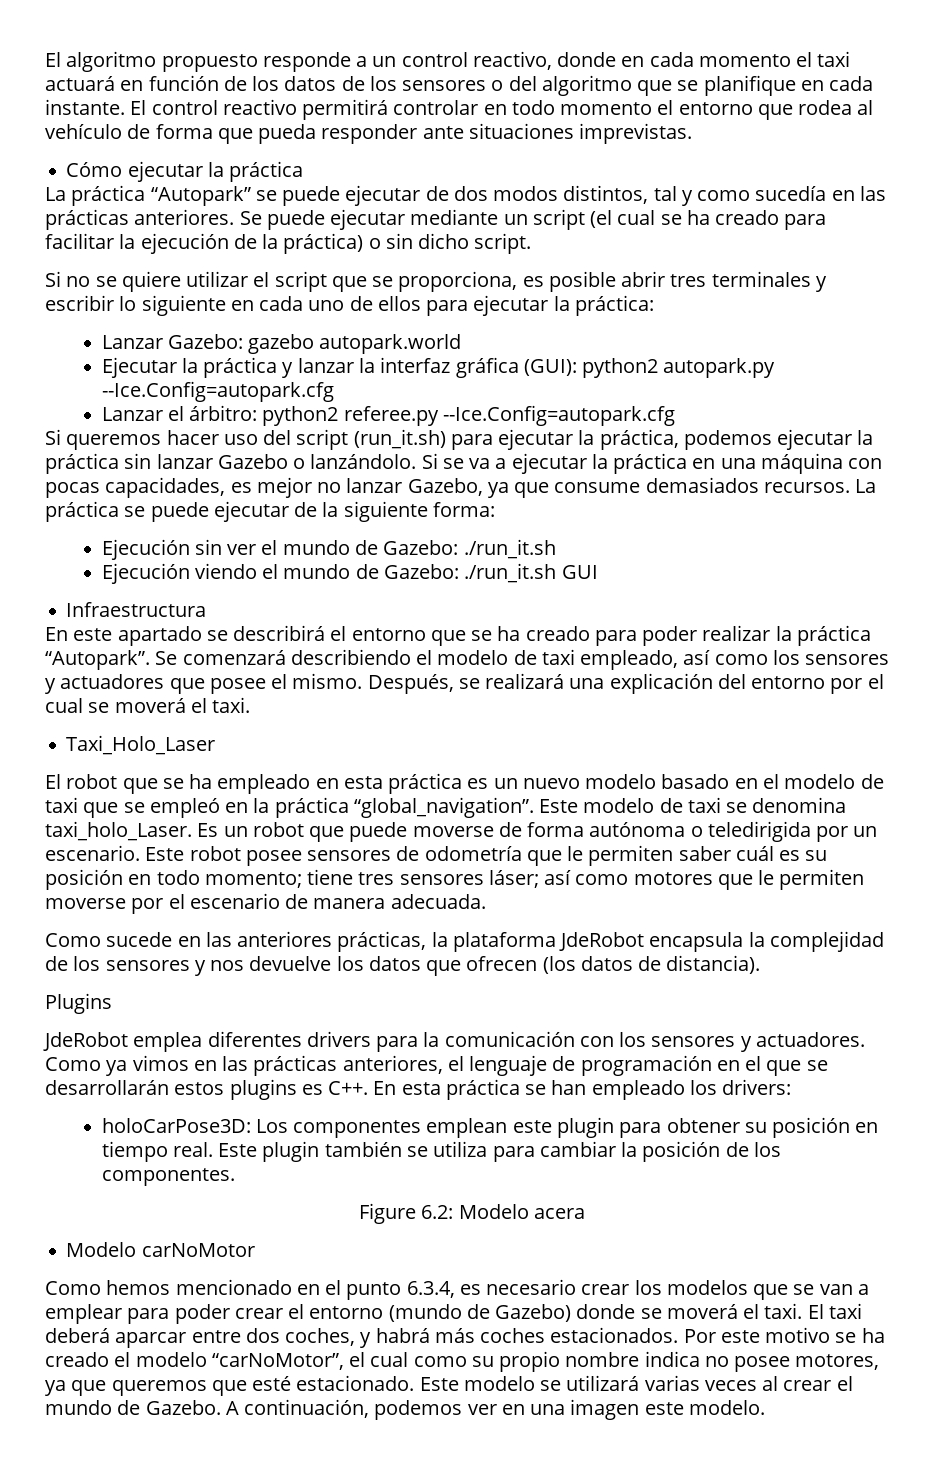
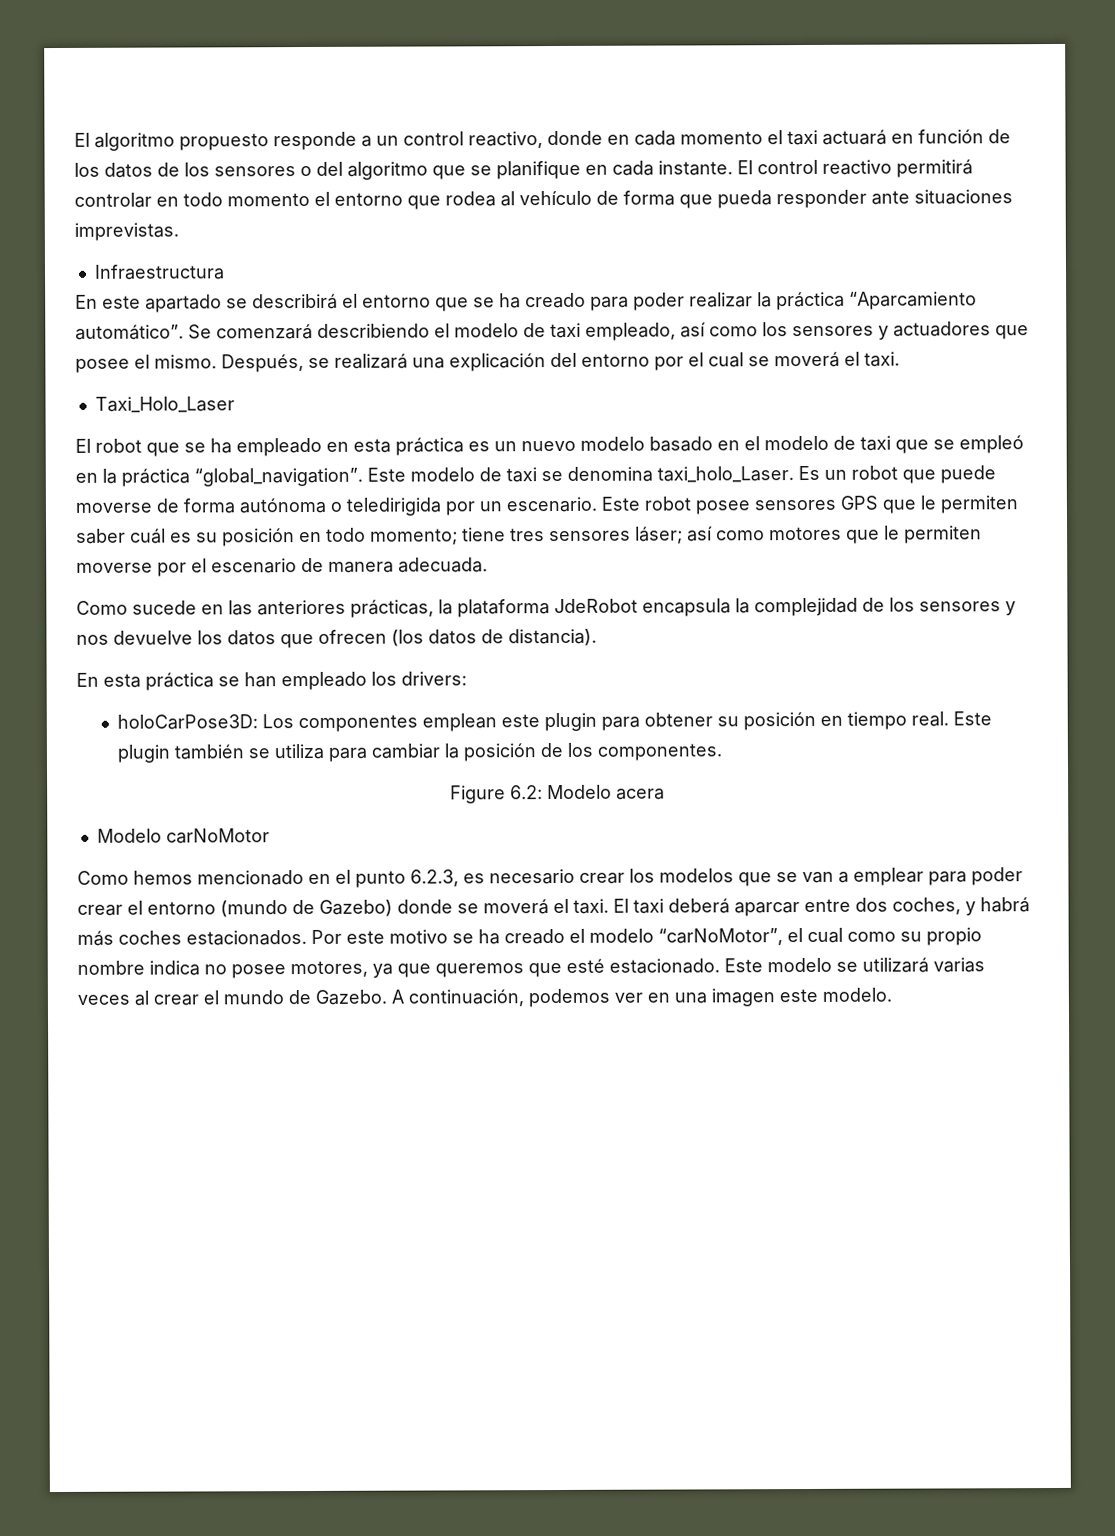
[66,161,304,182] [45,185,886,206] [45,209,827,230] [45,233,532,254] [45,271,827,292] [45,295,654,316] [101,334,462,354] [101,357,776,378] [101,381,334,402] [101,405,675,426] [45,429,874,450] [45,453,883,474] [45,477,877,498] [45,501,495,522] [101,539,556,560] [101,563,598,584] // Cómo ejecutar la práctica // La práctica “Autopark” se puede ejecutar de dos modos distintos, tal y como sucedía en las prácticas anteriores. Se puede ejecutar mediante un script (el cual se ha creado para facilitar la ejecución de la práctica) o sin dicho script. // Si no se quiere utilizar el script que se proporciona, es posible abrir tres terminales y escribir lo siguiente en cada uno de ellos para ejecutar la práctica: // Lanzar Gazebo: gazebo autopark.world // Ejecutar la práctica y lanzar la interfaz gráfica (GUI): python2 autopark.py --Ice.Config=autopark.cfg // Lanzar el árbitro: python2 referee.py --Ice.Config=autopark.cfg // Si queremos hacer uso del script (run_it.sh) para ejecutar la práctica, podemos ejecutar la práctica sin lanzar Gazebo o lanzándolo. Si se va a ejecutar la práctica en una máquina con pocas capacidades, es mejor no lanzar Gazebo, ya que consume demasiados recursos. La práctica se puede ejecutar de la siguiente forma: // Ejecución sin ver el mundo de Gazebo: ./run_it.sh // Ejecución viendo el mundo de Gazebo: ./run_it.sh GUI -> (179, 231) none
[45,650,150,670] “Autopark”. -> [849,291,977,310] [75,324,184,340] “Aparcamiento automático”.
[396,846,522,861] de odometría -> [840,495,878,510] GPS
[45,993,112,1014] [43,1031,865,1052] [45,1055,828,1076] [45,1079,369,1100] Plugins // JdeRobot emplea diferentes drivers para la comunicación con los sensores y actuadores. Como ya vimos en las prácticas anteriores, el lenguaje de programación en el que se desarrollarán estos plugins es C++. -> (597, 637) none
[406,1281,455,1298] 6.3.4, -> [410,869,459,887] 6.2.3,

